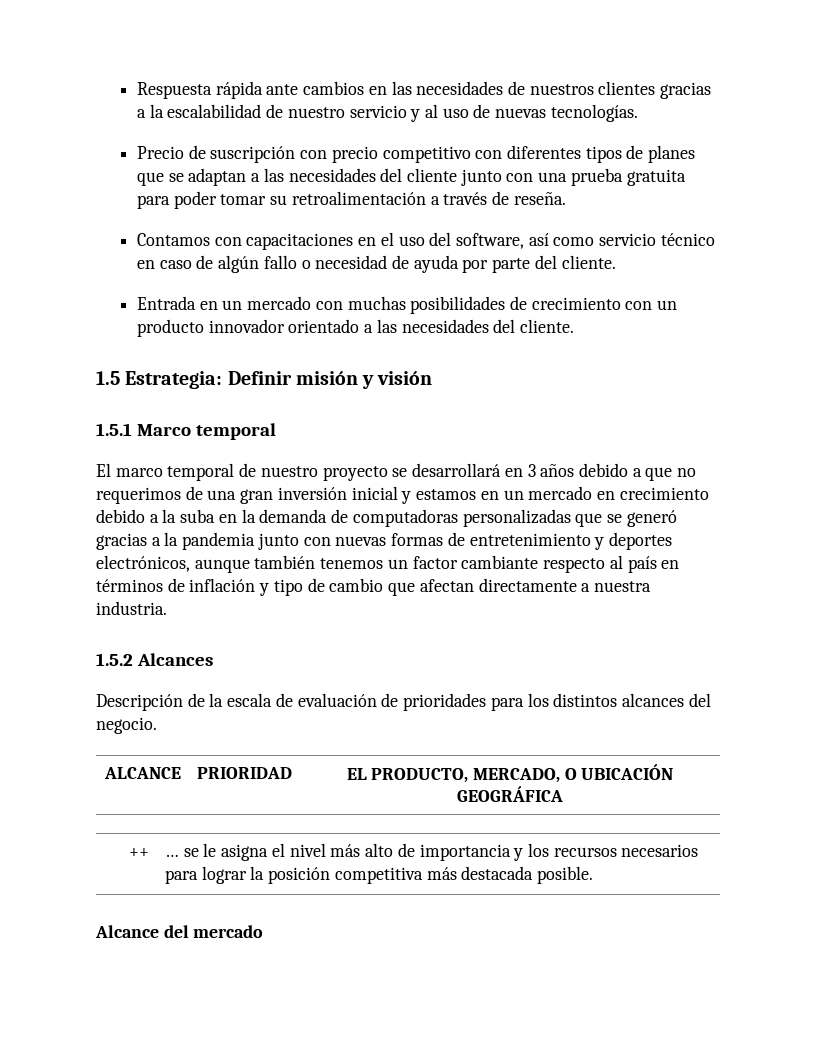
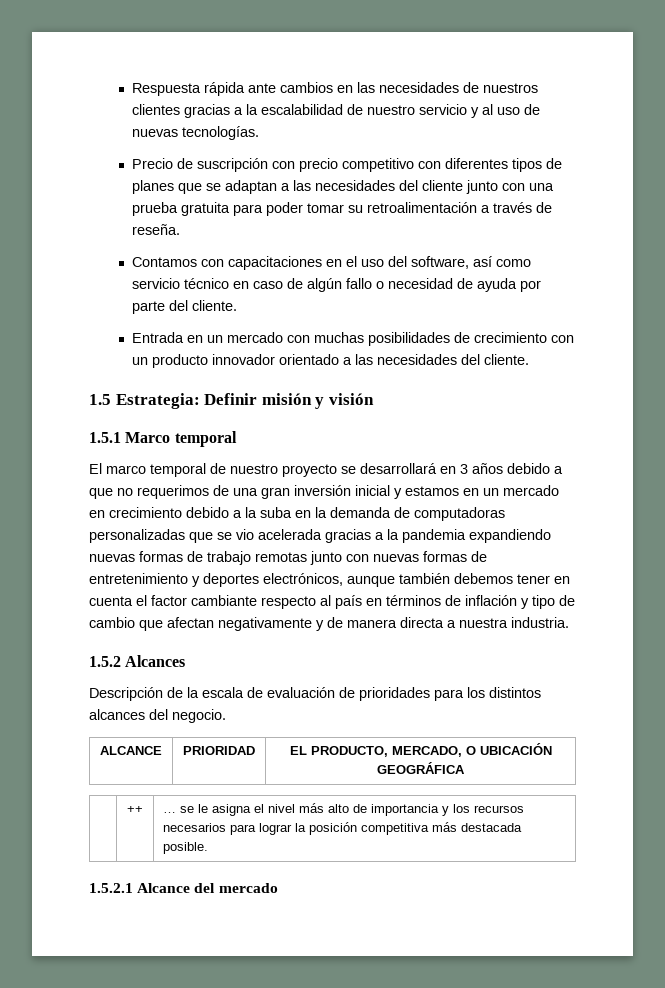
[626,510,677,527] generó -> [236,529,322,540] vio acelerada
(256, 541) none -> [469,529,551,543] [89,551,307,565] expandiendo nuevas formas de trabajo remotas
[320,558,408,569] tenemos un -> [454,573,570,584] [89,595,147,606] debemos tener en cuenta el
[478,578,577,592] directamente -> [218,617,444,631] negativamente y de manera directa
(594, 875) none -> [89,883,133,893] 1.5.2.1

